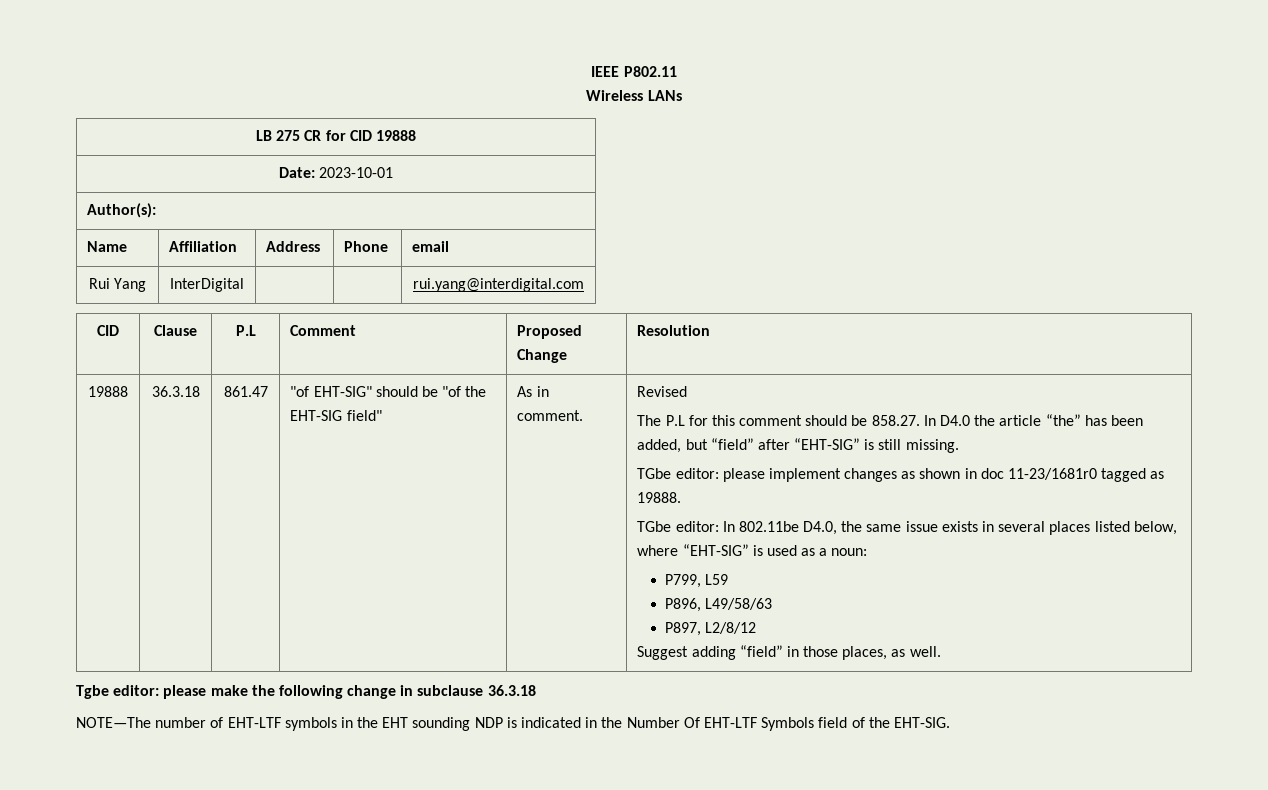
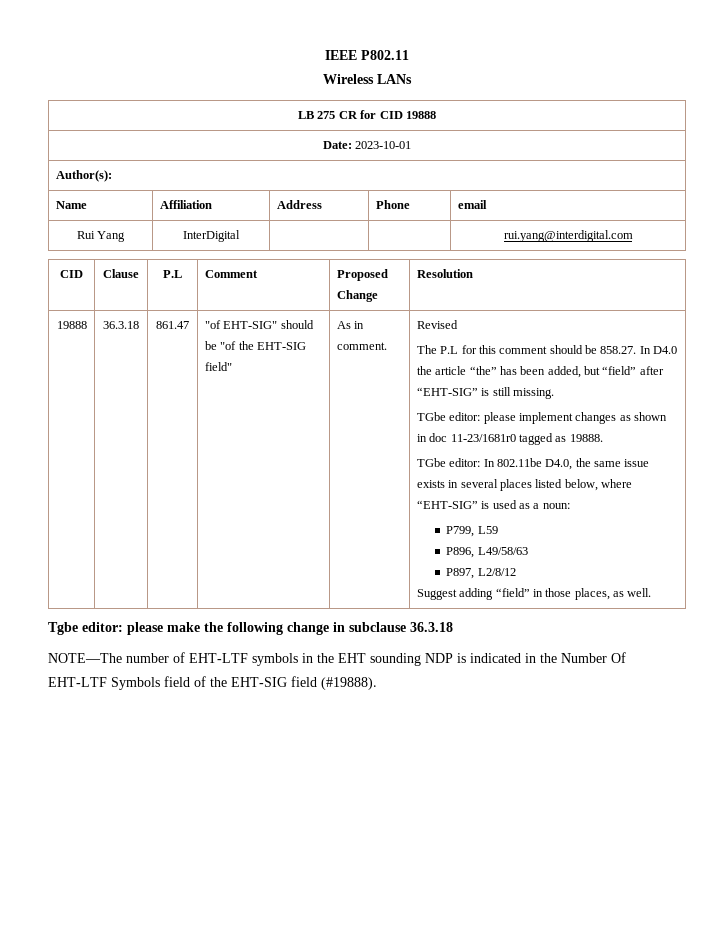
[893,717,950,728] EHT-SIG. -> [231,676,377,690] EHT-SIG field (#19888).

